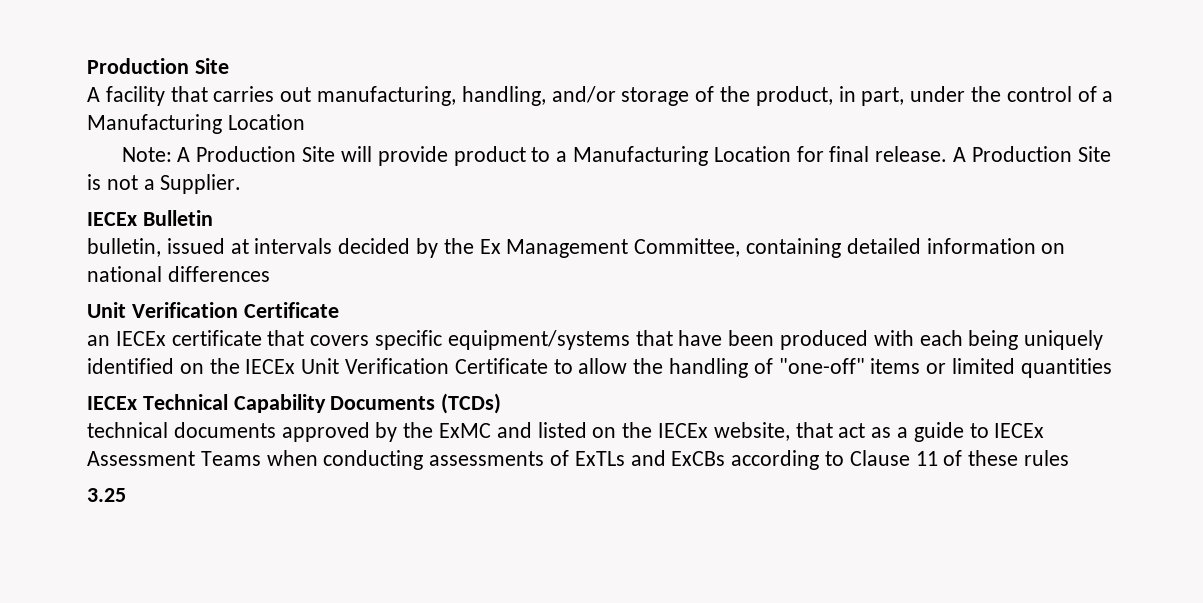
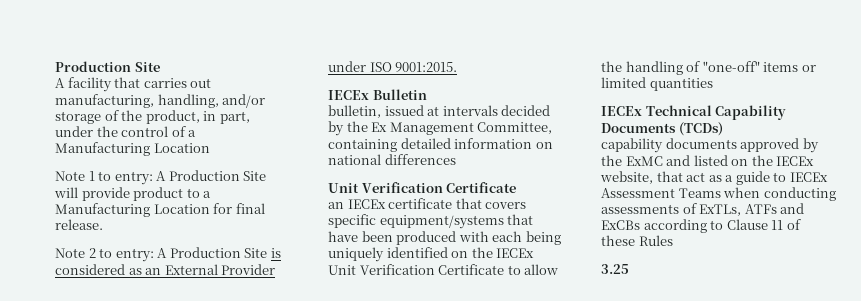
[121,147,172,162] Note: -> [55,171,153,185] Note 1 to entry:
[952,146,1111,162] [87,174,242,194] A Production Site is not a Supplier. -> [55,247,281,262] [55,264,276,275] [328,61,458,72] // Note 2 to entry: A Production Site is considered as an External Provider under ISO 9001:2015.
[87,422,168,438] technical -> [601,138,663,153] capability
[574,451,625,466] ExTLs -> [699,204,777,216] ExTLs, ATFs
[1024,450,1070,466] rules -> [638,235,673,246] Rules

